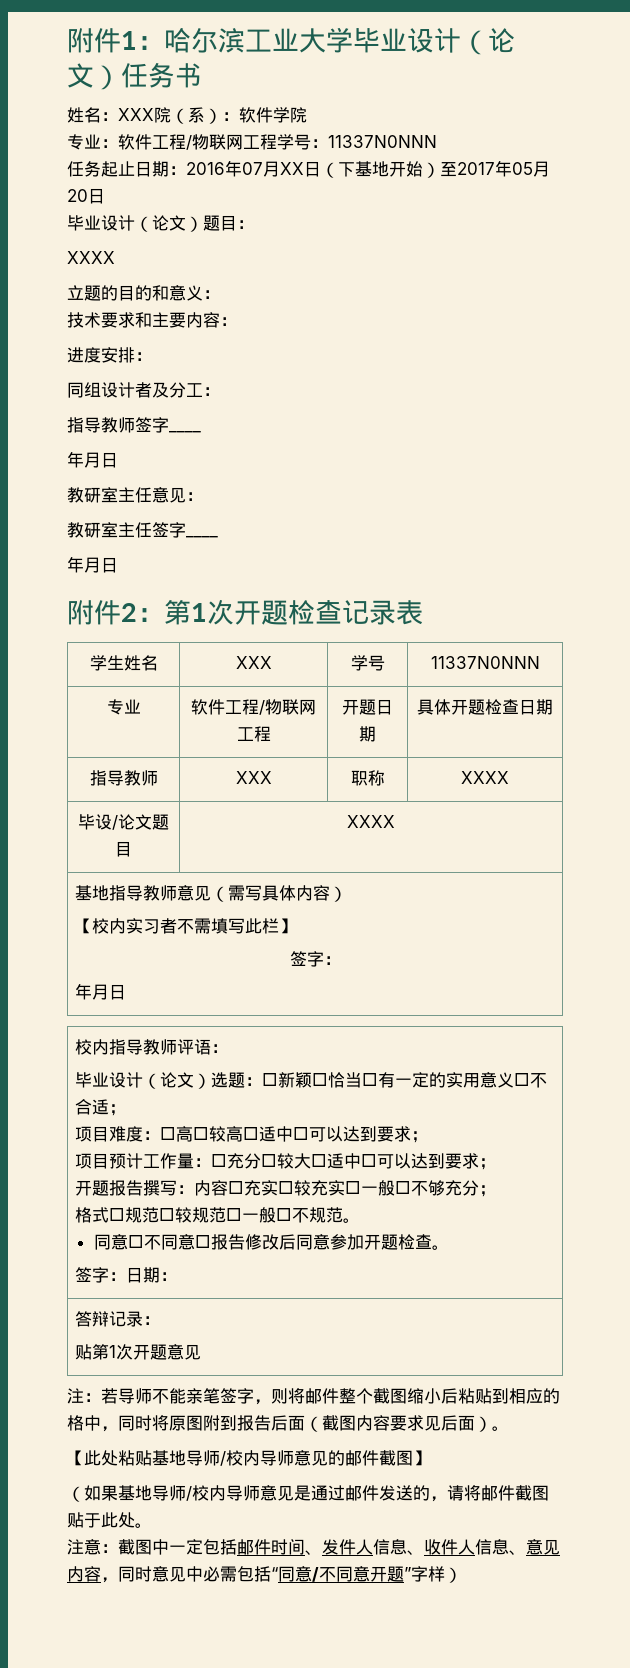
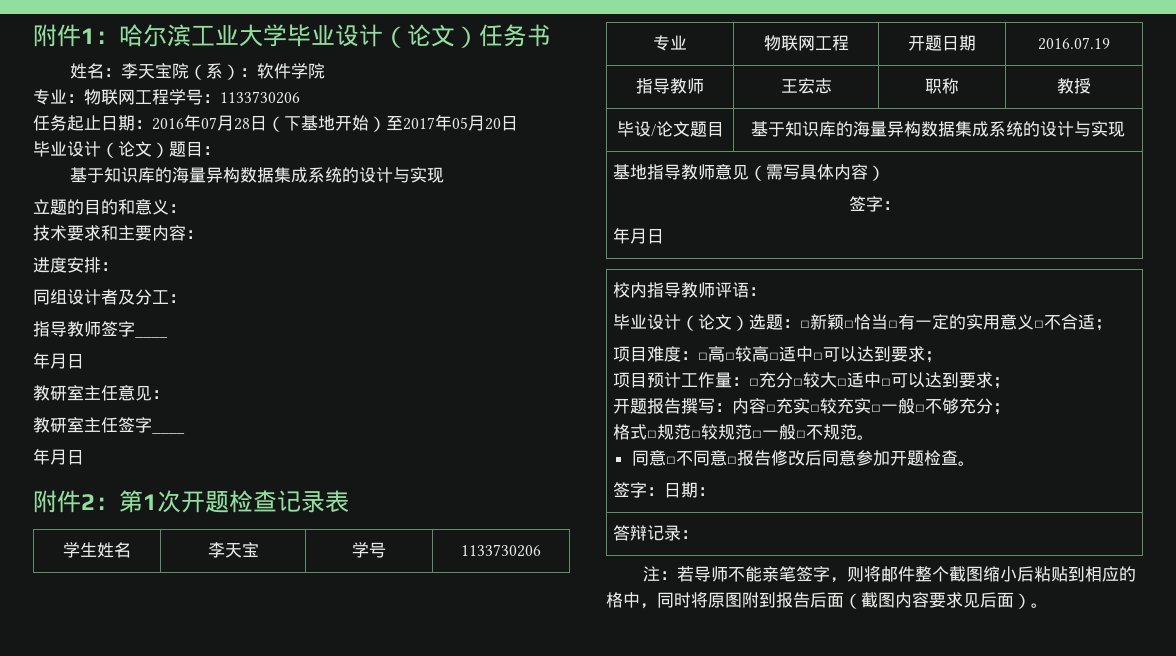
[118,108,154,121] XXX -> [120,63,172,79] 李天宝
[118,134,192,150] 软件工程/ -> (84, 98) none
[328,135,437,148] 11337N0NNN -> [220,91,300,104] 1133730206
[280,162,304,175] XX -> [234,118,250,130] 28
[67,251,115,264] XXXX -> [69,167,444,183] 基于知识库的海量异构数据集成系统的设计与实现
[235,656,272,669] XXX -> [207,542,259,558] 李天宝
[430,656,540,669] 11337N0NNN -> [461,544,541,557] 1133730206
[191,699,265,715] 软件工程/ -> (687, 42) none
[417,699,553,715] 具体开题检查日期 -> [1038,37,1110,50] 2016.07.19
[235,771,272,784] XXX -> [780,78,832,94] 王宏志
[461,771,509,784] XXXX -> [1057,78,1091,94] 教授
[347,815,395,828] XXXX -> [751,121,1125,137] 基于知识库的海量异构数据集成系统的设计与实现
[74,918,296,934] // 【校内实习者不需填写此栏】 -> (885, 173) none
[74,1344,201,1360] // 贴第1次开题意见 -> (698, 534) none
[67,1450,430,1466] [67,1485,549,1502] [67,1512,152,1528] [67,1539,560,1555] [67,1566,462,1583] // 【此处粘贴基地导师/校内导师意见的邮件截图】 // （如果基地导师/校内导师意见是通过邮件发送的，请将邮件截图贴于此处。 // 注意：截图中一定包括邮件时间、发件人信息、收件人信息、意见内容，同时意见中必需包括“同意/不同意开题”字样） -> (1048, 605) none

